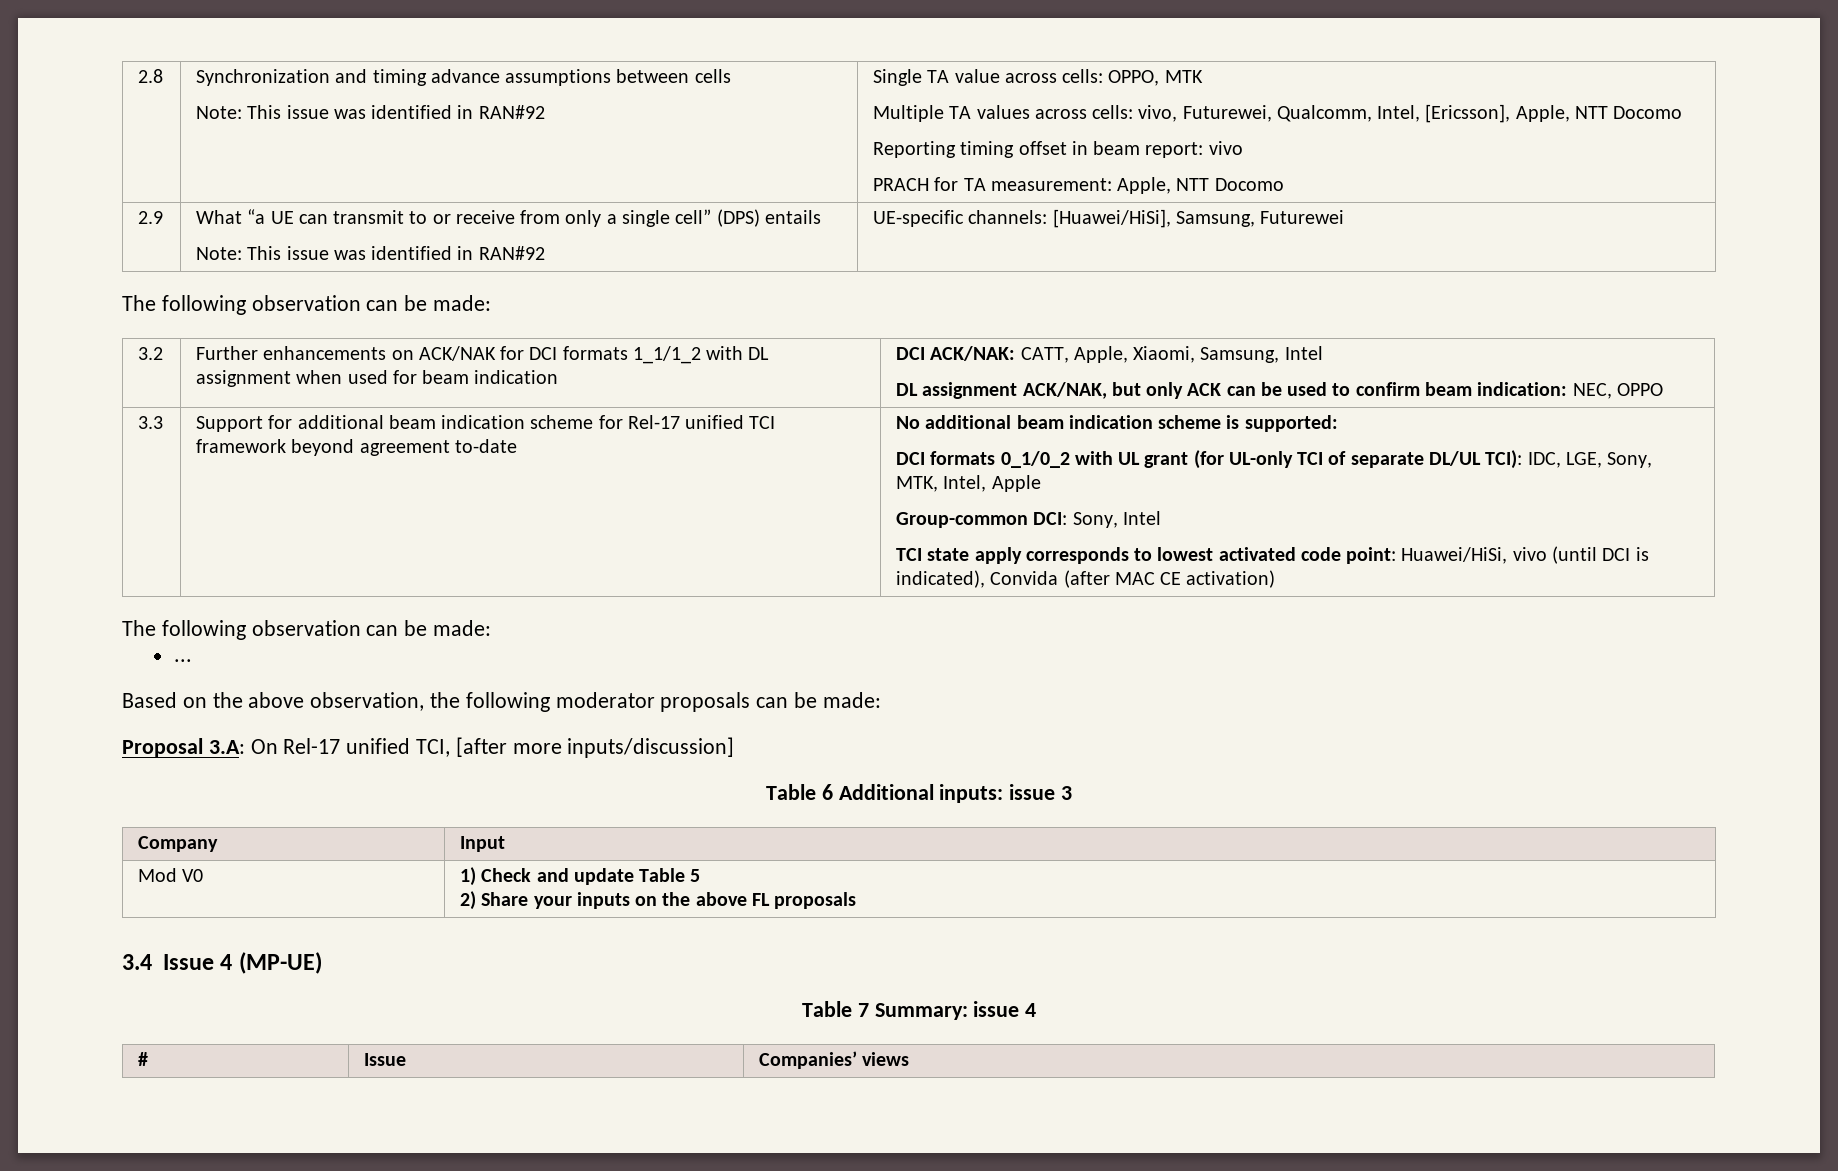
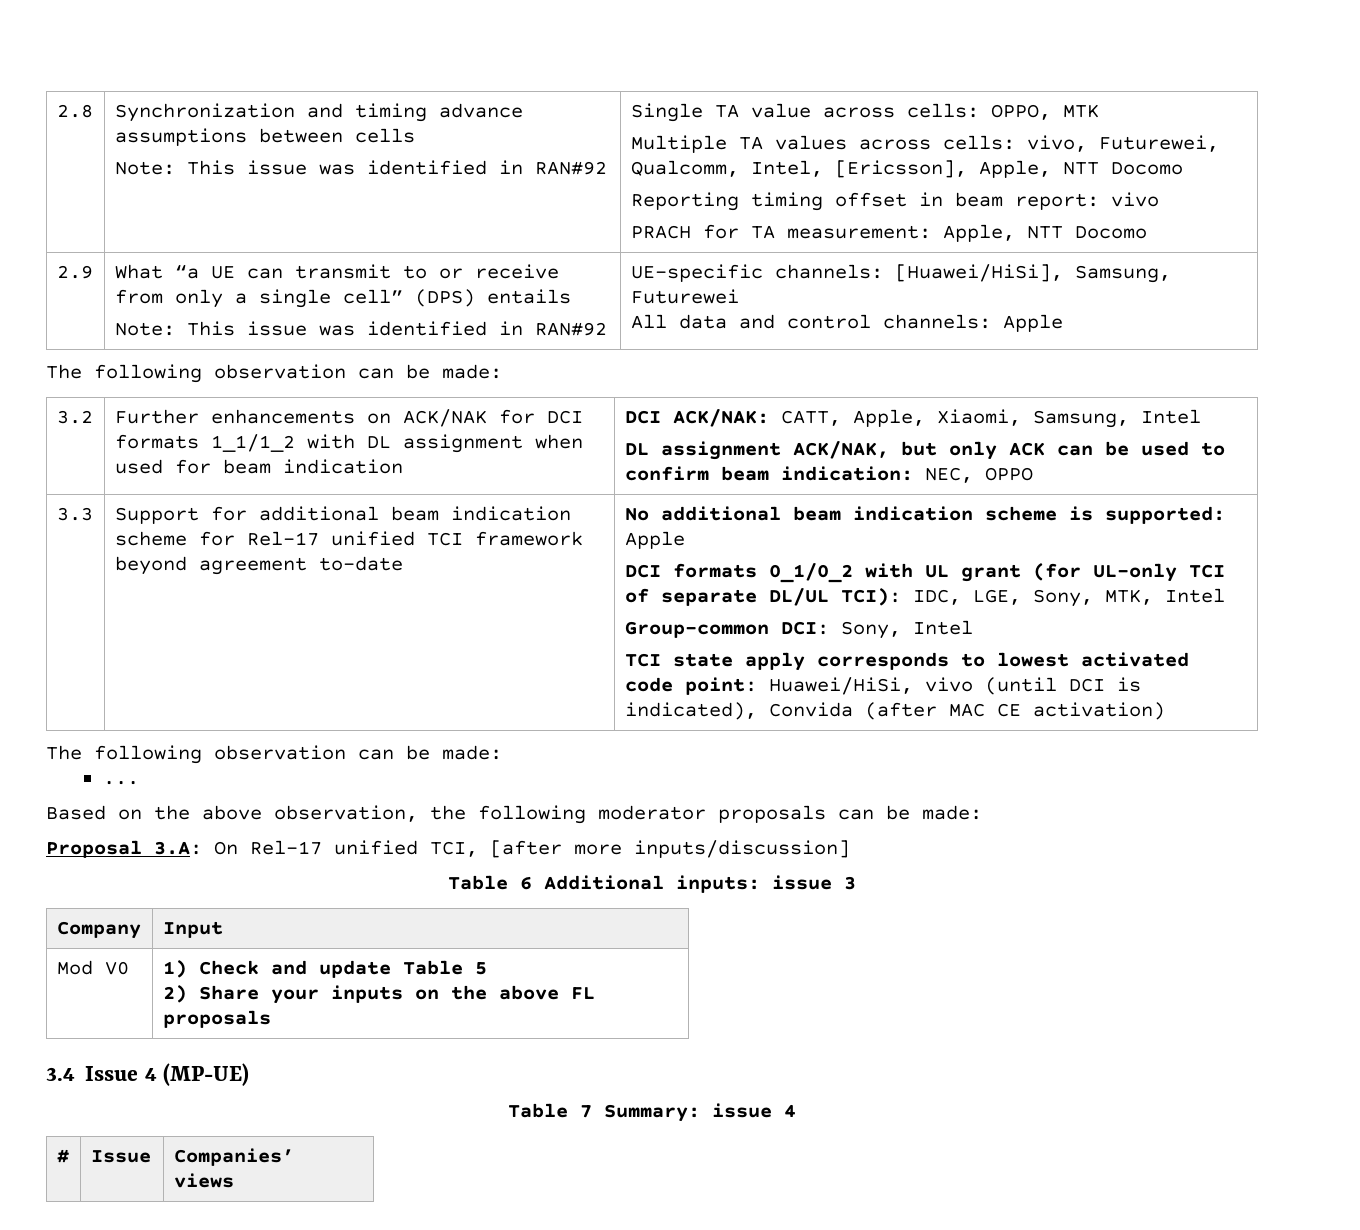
(1345, 217) none -> [630,314,1063,332] // All data and control channels: Apple
(1338, 423) none -> [624,531,685,549] Apple
[943,475,1041,492] Intel, Apple -> [1164,588,1225,603] Intel

